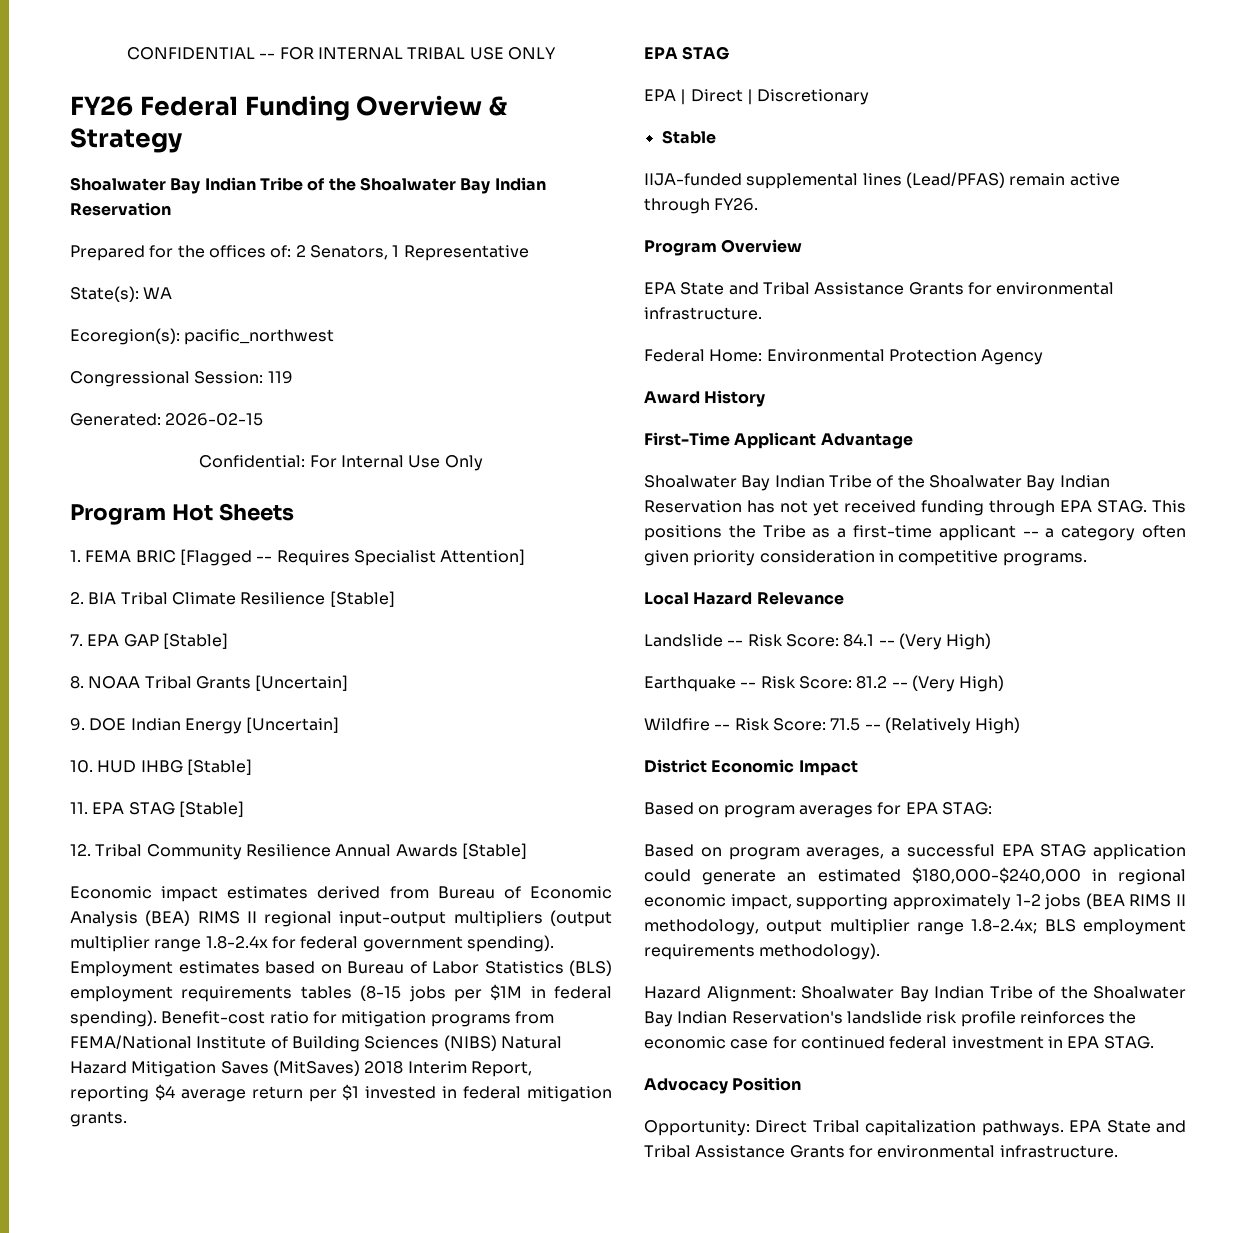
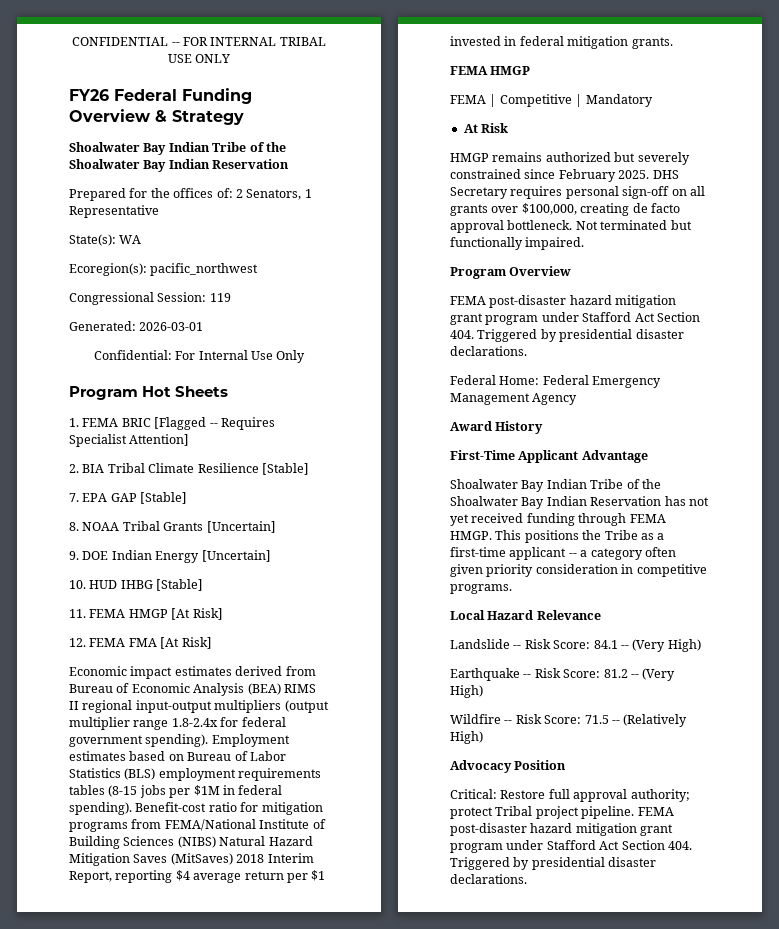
[165,413,264,426] 2026-02-15 -> [139,322,204,331] 2026-03-01
[92,801,244,817] [70,843,527,860] EPA STAG [Stable] // 12. Tribal Community Resilience Annual Awards [Stable] -> [89,608,223,620] [69,637,212,649] FEMA HMGP [At Risk] // 12. FEMA FMA [At Risk]
[644,46,730,60] [644,89,870,105] [661,130,716,144] [644,172,1120,189] [644,198,759,214] [644,239,803,256] [644,282,1115,295] [644,307,762,320] EPA STAG // EPA | Direct | Discretionary // Stable // IIJA-funded supplemental lines (Lead/PFAS) remain active through FY26. // Program Overview // EPA State and Tribal Assistance Grants for environmental infrastructure. -> [450,66,531,75] [450,94,653,107] [463,123,509,133] [450,152,690,165] [450,169,679,182] [450,186,705,199] [450,203,680,216] [450,220,692,233] [450,237,585,250] [450,266,572,279] [450,295,677,308] [450,312,700,325] [450,329,684,342] [450,346,527,356] FEMA HMGP // FEMA | Competitive | Mandatory // At Risk // HMGP remains authorized but severely constrained since February 2025. DHS Secretary requires personal sign-off on all grants over $100,000, creating de facto approval bottleneck. Not terminated but functionally impaired. // Program Overview // FEMA post-disaster hazard mitigation grant program under Stafford Act Section 404. Triggered by presidential disaster declarations.
[766,349,977,362] Environmental Protection -> [542,375,662,388] [450,393,530,405] Federal Emergency Management
[1060,500,1147,513] EPA STAG. -> [629,514,666,523] [450,531,492,540] FEMA HMGP.
[644,759,858,776] [644,802,992,818] [644,844,1186,860] [644,867,1186,885] [644,893,1186,910] [644,919,1186,935] [644,943,881,960] [644,986,1186,1002] [644,1011,1137,1027] [644,1036,1154,1049] [644,1077,802,1094] [644,1120,1186,1136] [644,1145,1118,1158] District Economic Impact // Based on program averages for EPA STAG: // Based on program averages, a successful EPA STAG application could generate an estimated $180,000-$240,000 in regional economic impact, supporting approximately 1-2 jobs (BEA RIMS II methodology, output multiplier range 1.8-2.4x; BLS employment requirements methodology). // Hazard Alignment: Shoalwater Bay Indian Tribe of the Shoalwater Bay Indian Reservation's landslide risk profile reinforces the economic case for continued federal investment in EPA STAG. // Advocacy Position // Opportunity: Direct Tribal capitalization pathways. EPA State and Tribal Assistance Grants for environmental infrastructure. -> [450,760,567,773] [450,789,690,802] [450,806,674,819] [450,823,674,836] [450,840,692,853] [450,857,657,870] [450,874,527,884] Advocacy Position // Critical: Restore full approval authority; protect Tribal project pipeline. FEMA post-disaster hazard mitigation grant program under Stafford Act Section 404. Triggered by presidential disaster declarations.

